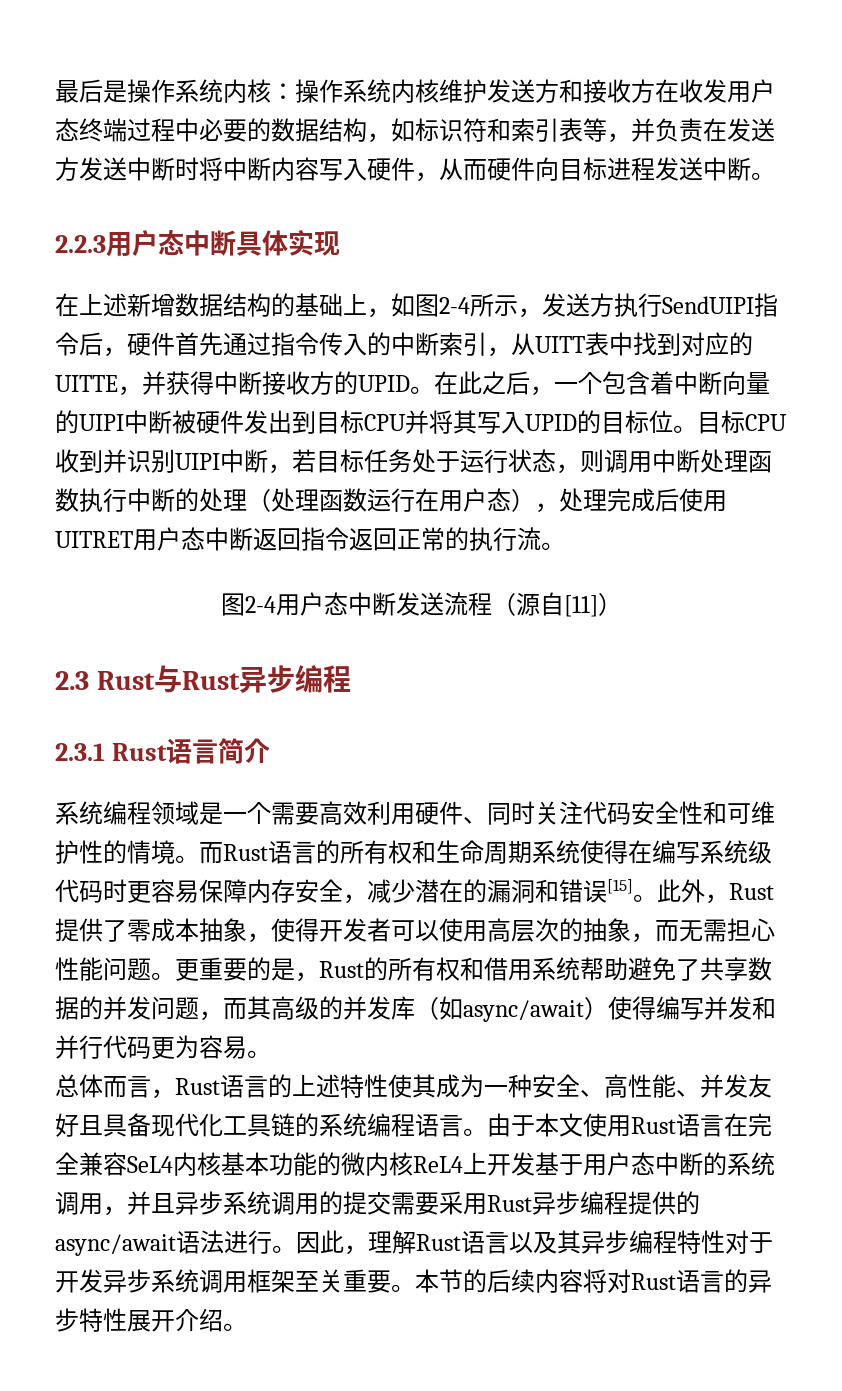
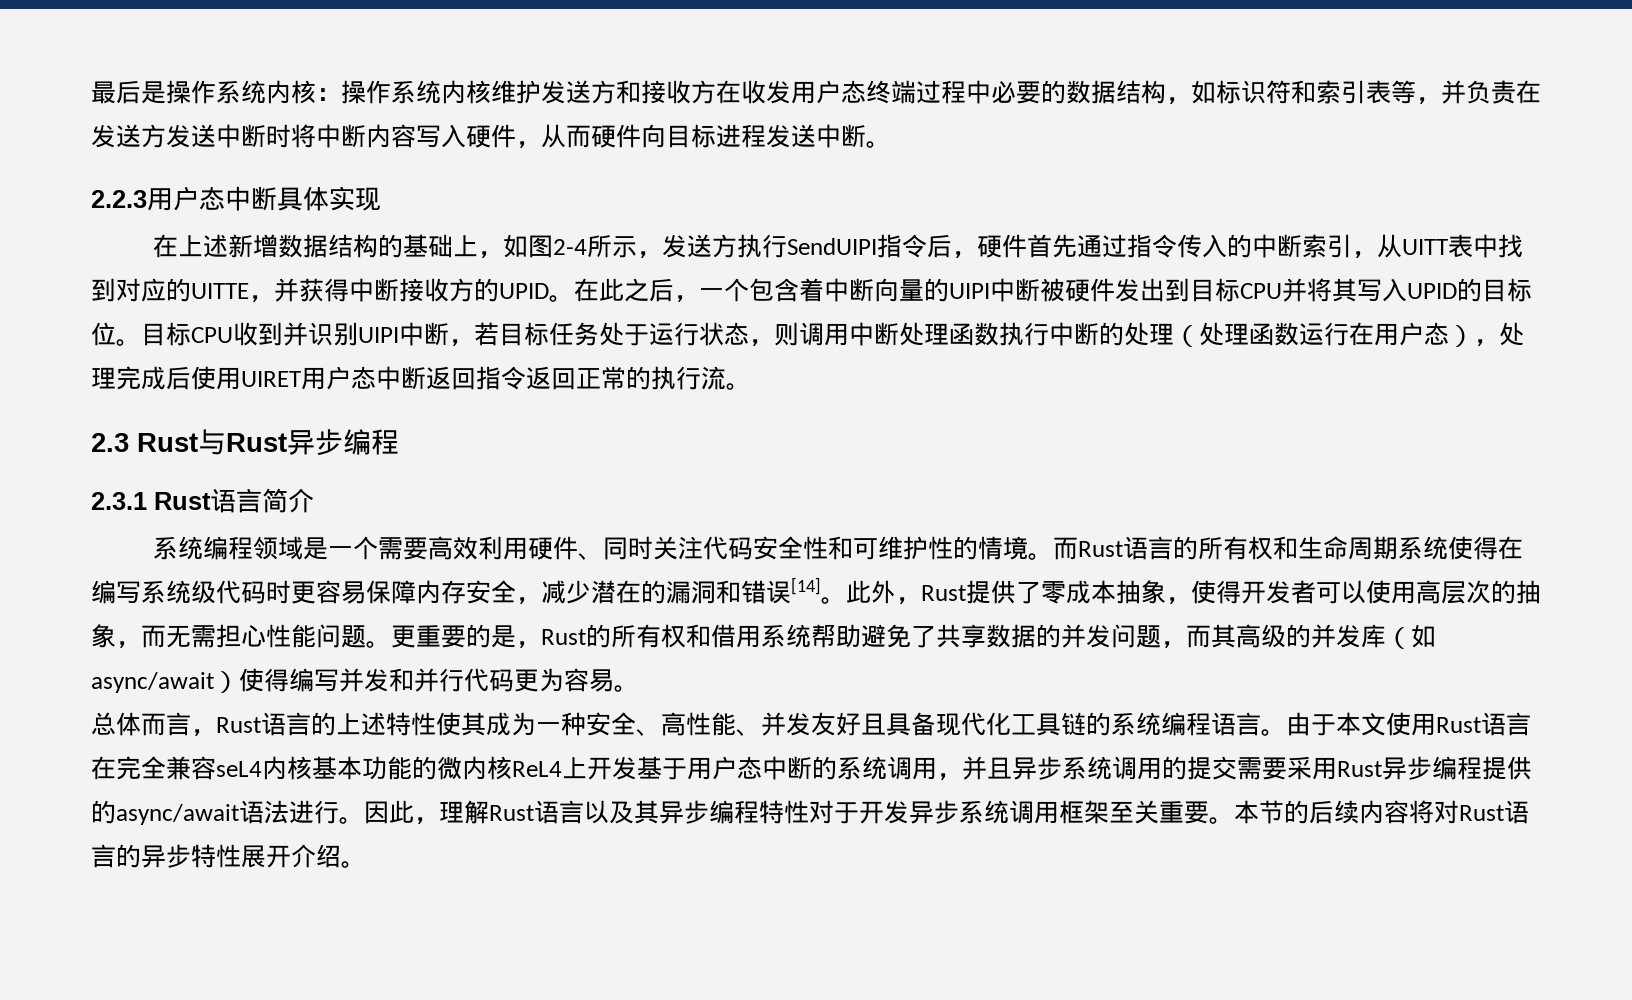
[55,531,133,548] UITRET -> [241,371,301,387] UIRET
[220,592,622,617] // 图2-4用户态中断发送流程（源自[11]） -> (751, 386) none
[607,879,633,894] [15] -> [791,577,821,595] [14]
[127,1156,173,1173] SeL4 -> [216,761,262,777] seL4

